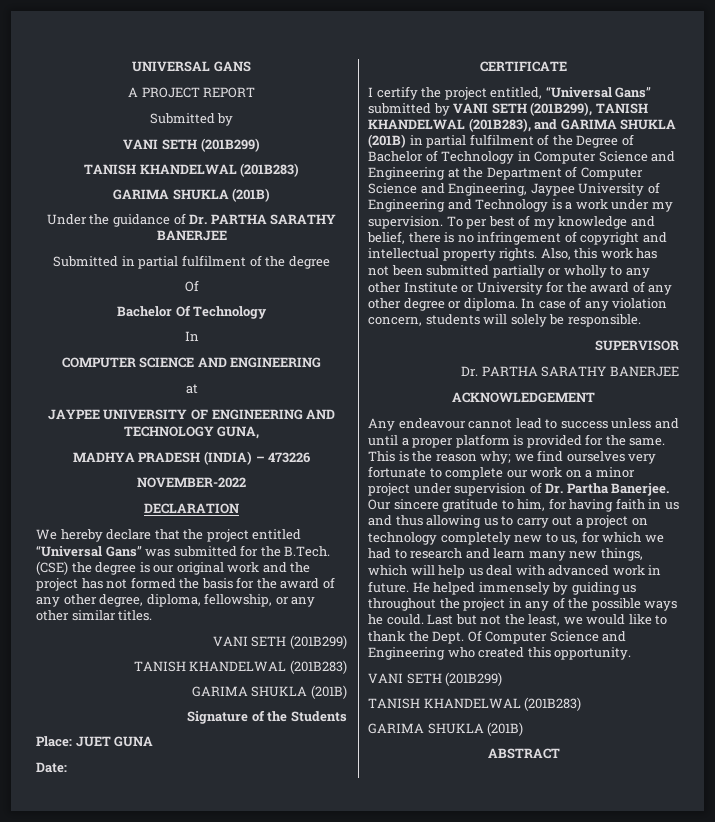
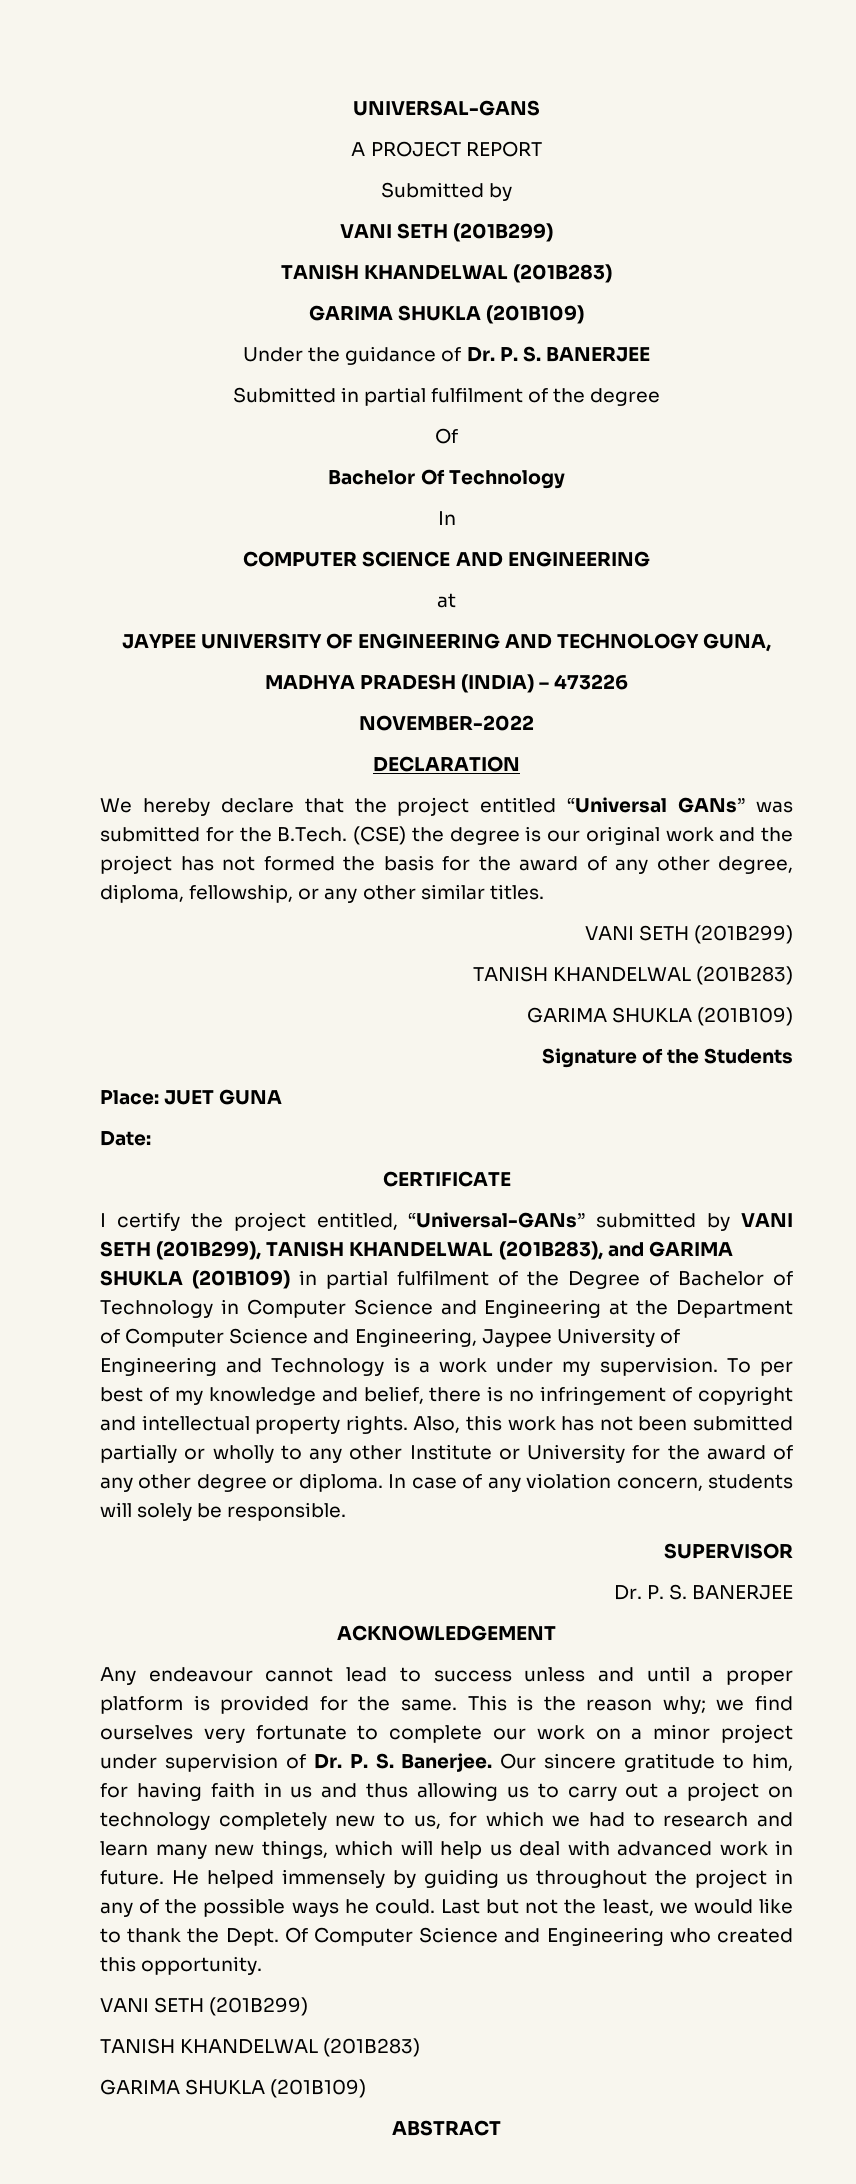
[132,61,251,72] UNIVERSAL GANS -> [353,100,540,116] UNIVERSAL-GANS
[232,188,271,202] (201B) -> [486,305,585,324] (201B109)
[210,214,337,225] PARTHA SARATHY -> [499,346,541,362] P. S.
[105,546,142,557] Gans” -> [678,797,746,813] GANs”
[311,685,347,699] (201B) -> [697,1007,793,1026] (201B109)
[545,86,652,98] “Universal Gans” -> [408,1212,586,1228] “Universal-GANs”
[368,134,406,148] (201B) -> [192,1270,290,1289] (201B109)
[481,366,607,377] PARTHA SARATHY -> [646,1584,687,1600] P. S.
[566,483,609,494] Partha -> [349,1753,394,1769] P. S.
[487,722,524,736] (201B) -> [270,2079,367,2098] (201B109)

